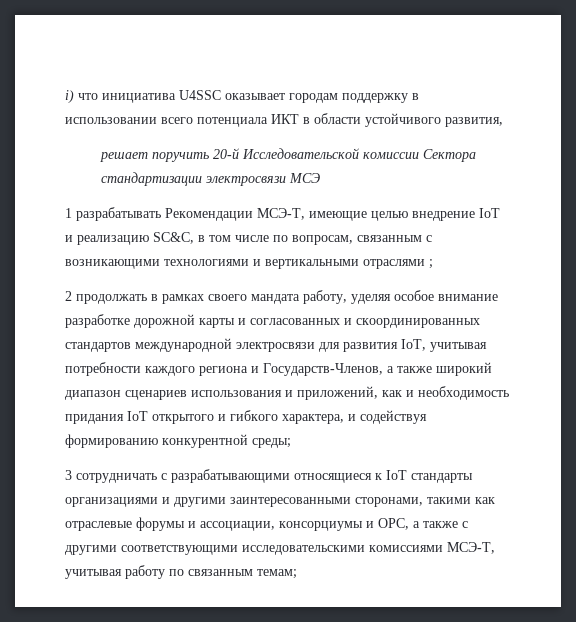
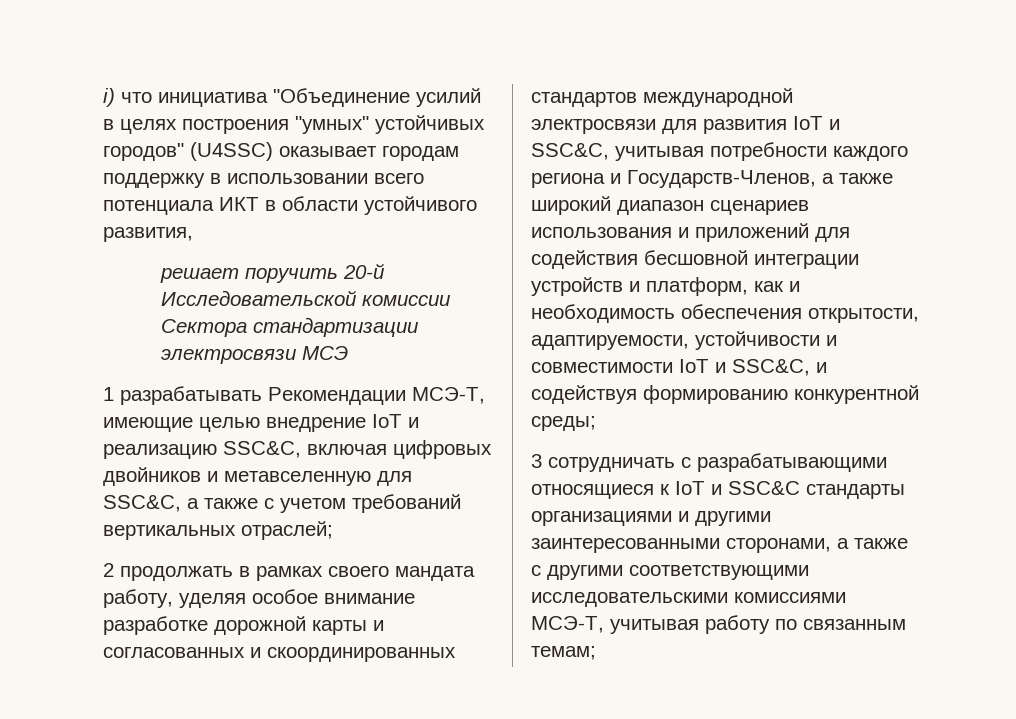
[179,90,221,100] U4SSC -> [273,88,481,107] [103,115,485,134] [103,142,273,161] "Объединение усилий в целях построения "умных" устойчивых городов" (U4SSC)
[153,232,432,245] [65,259,433,269] SC&C, в том числе по вопросам, связанным с возникающими технологиями и вертикальными отраслями ; -> [223,440,492,459] [103,467,412,486] [103,494,461,513] [103,521,333,540] SSC&C, включая цифровых двойников и метавселенную для SSC&C, а также с учетом требований вертикальных отраслей;
[401,339,426,351] IoT, -> [793,116,840,130] [531,143,609,160] IoT и SSC&C,
[297,386,509,400] [65,410,344,424] приложений, как и необходимость придания IoT открытого и гибкого характера, -> [695,223,850,242] [531,250,859,269] [531,277,800,296] [531,304,919,323] [531,331,837,350] [531,359,810,376] приложений для содействия бесшовной интеграции устройств и платформ, как и необходимость обеспечения открытости, адаптируемости, устойчивости и совместимости IoT и SSC&C,
(407, 475) none -> [711,481,800,495] и SSC&C
[427,497,495,504] [65,517,409,531] такими как отраслевые форумы и ассоциации, консорциумы и ОРС, -> (831, 545) none

